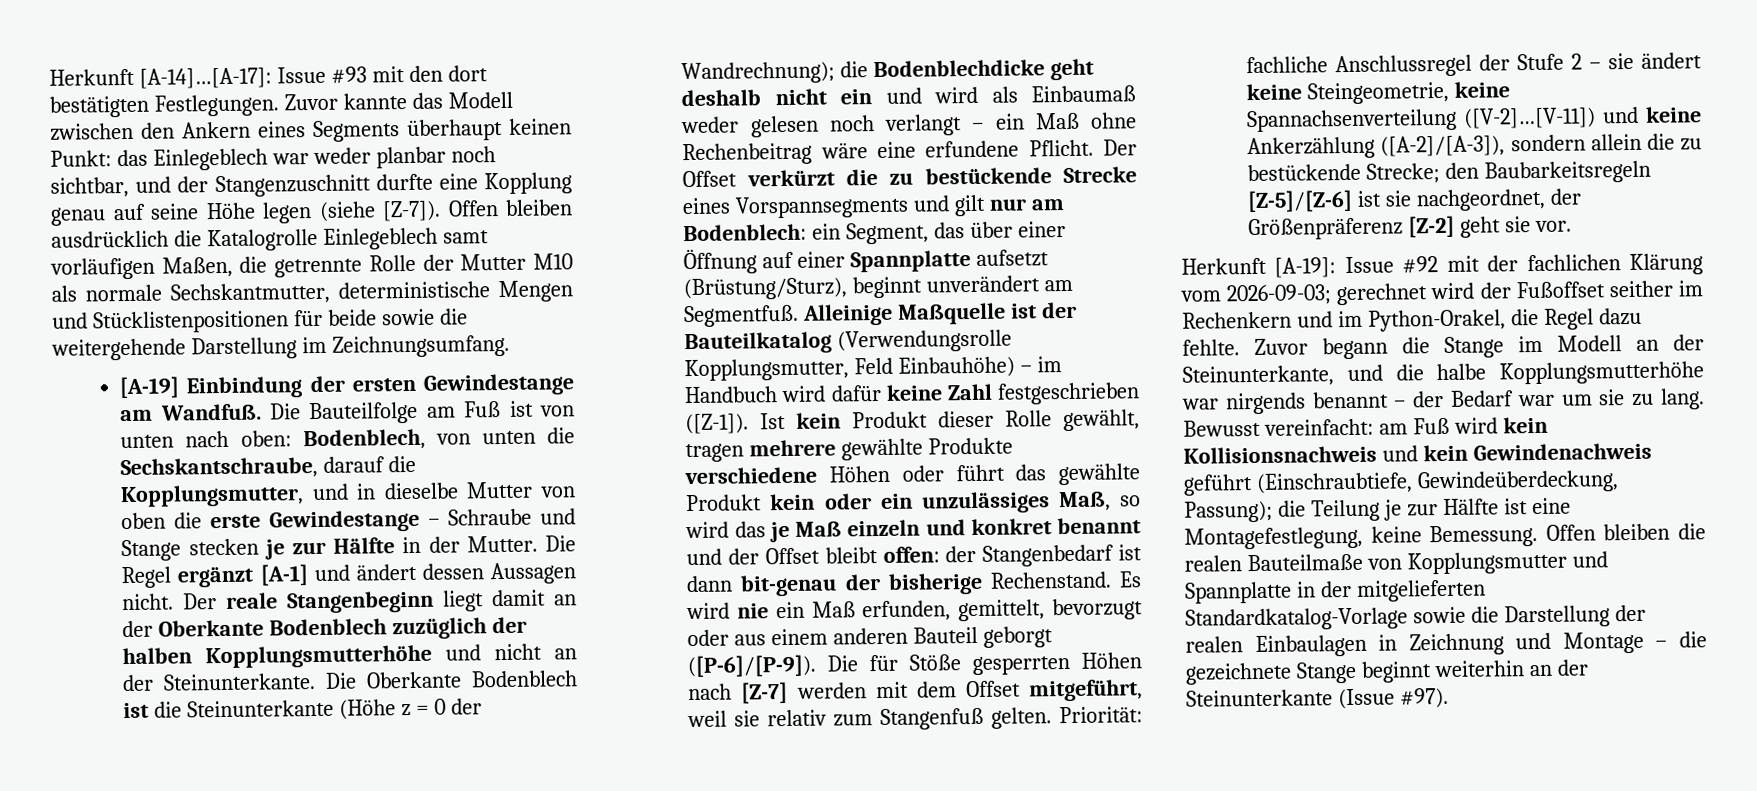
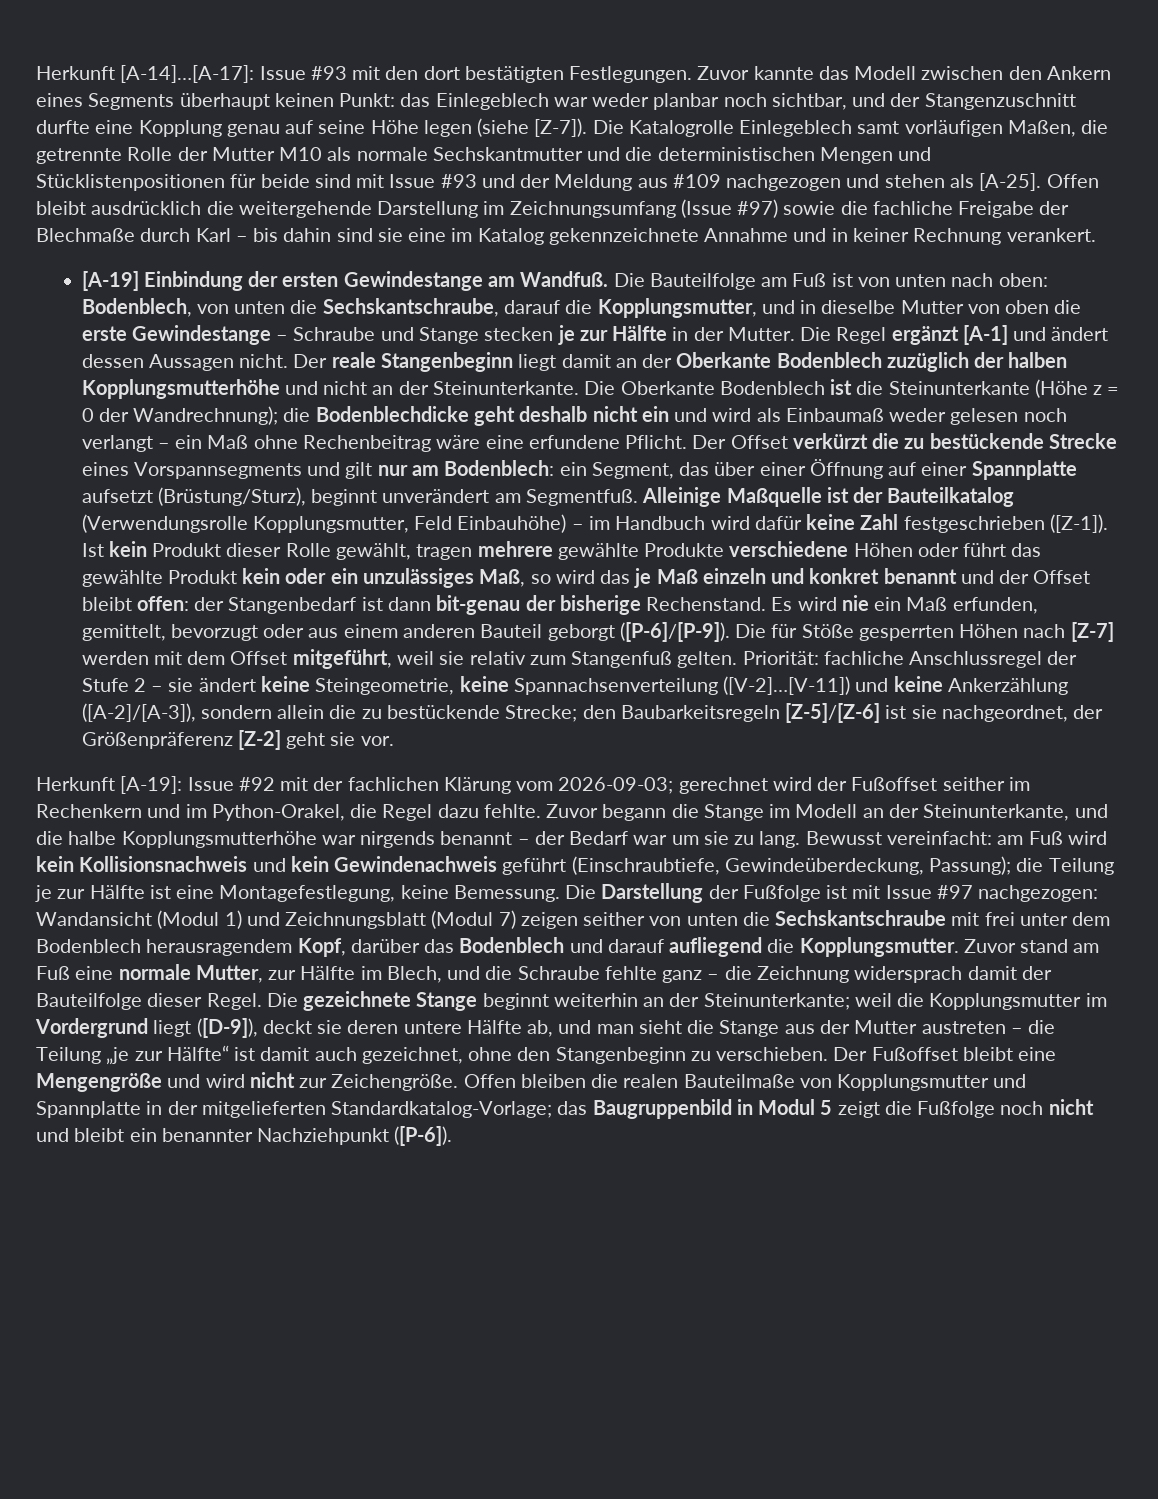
[447,199,573,217] [51,230,202,248] Offen bleiben ausdrücklich die -> [592,120,624,134] Die
[170,281,490,305] Sechskantmutter, deterministische -> [432,147,815,161] Sechskantmutter und die deterministischen
[381,308,468,326] [51,334,510,361] sowie die weitergehende Darstellung im Zeichnungsumfang. -> [314,173,1099,191] [36,199,1070,218] [36,228,1096,245] sind mit Issue #93 und der Meldung aus #109 nachgezogen und stehen als [A-25]. Offen bleibt ausdrücklich die weitergehende Darstellung im Zeichnungsumfang (Issue #97) sowie die fachliche Freigabe der Blechmaße durch Karl – bis dahin sind sie eine im Katalog gekennzeichnete Annahme und in keiner Rechnung verankert.
(1539, 536) none -> [565,883,1099,903] [36,910,1111,929] [36,937,1100,957] [36,964,1052,983] [36,991,1107,1011] [35,1018,1056,1038] [36,1045,1057,1065] [36,1072,459,1092] Die Darstellung der Fußfolge ist mit Issue #97 nachgezogen: Wandansicht (Modul 1) und Zeichnungsblatt (Modul 7) zeigen seither von unten die Sechskantschraube mit frei unter dem Bodenblech herausragendem Kopf, darüber das Bodenblech und darauf aufliegend die Kopplungsmutter. Zuvor stand am Fuß eine normale Mutter, zur Hälfte im Blech, und die Schraube fehlte ganz – die Zeichnung widersprach damit der Bauteilfolge dieser Regel. Die gezeichnete Stange beginnt weiterhin an der Steinunterkante; weil die Kopplungsmutter im Vordergrund liegt ([D-9]), deckt sie deren untere Hälfte ab, und man sieht die Stange aus der Mutter austreten – die Teilung „je zur Hälfte“ ist damit auch gezeichnet, ohne den Stangenbeginn zu verschieben. Der Fußoffset bleibt eine Mengengröße und wird nicht zur Zeichengröße.
[1185,604,1646,631] [1185,631,1707,658] [1185,659,1589,685] [1186,687,1449,710] Standardkatalog-Vorlage sowie die Darstellung der realen Einbaulagen in Zeichnung und Montage – die gezeichnete Stange beginnt weiterhin an der Steinunterkante (Issue #97). -> [331,1099,1094,1119] [36,1126,453,1146] Standardkatalog-Vorlage; das Baugruppenbild in Modul 5 zeigt die Fußfolge noch nicht und bleibt ein benannter Nachziehpunkt ([P-6]).

